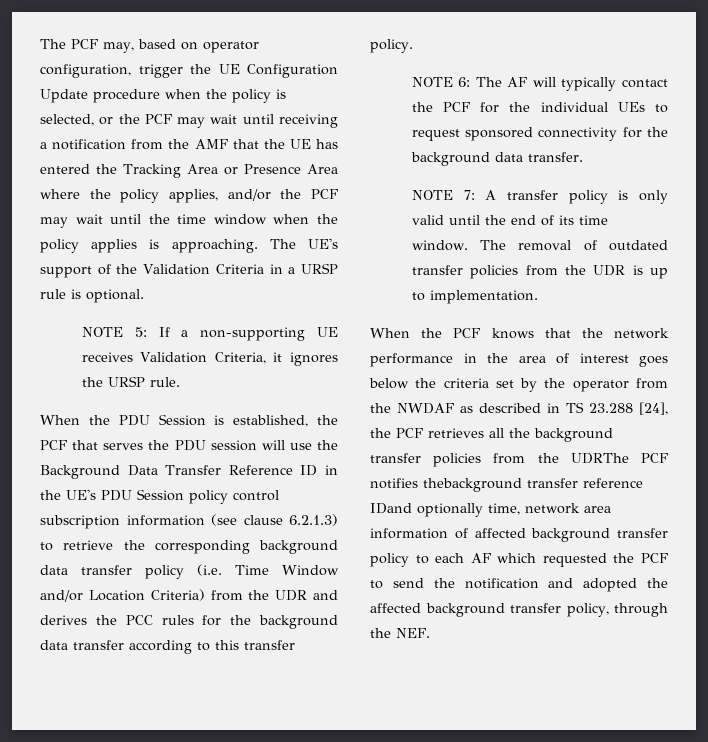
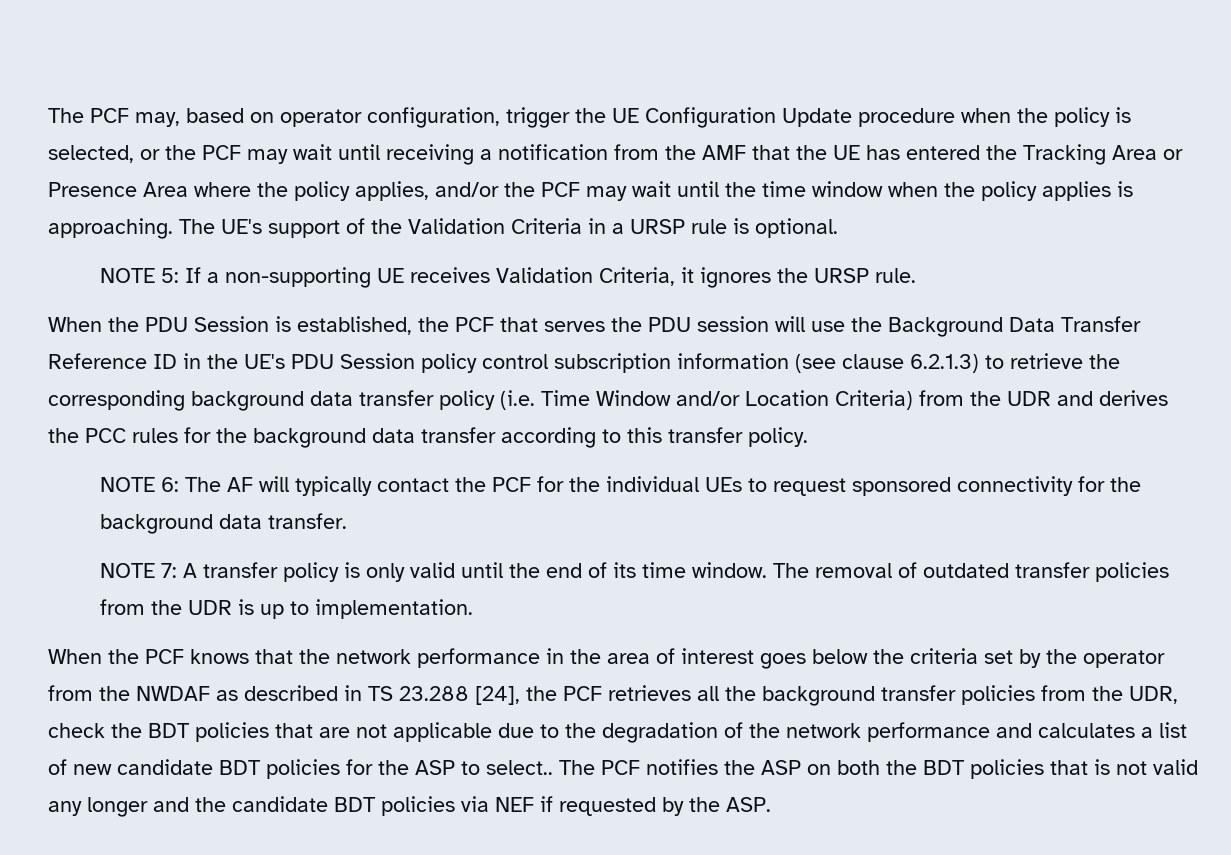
[570,453,668,464] [370,478,643,492] [370,503,611,517] [370,528,668,542] [370,553,668,567] [370,578,668,592] [370,603,668,617] [370,628,430,638] UDRThe PCF notifies thebackground transfer reference IDand optionally time, network area information of affected background transfer policy to each AF which requested the PCF to send the notification and adopted the affected background transfer policy, through the NEF. -> [1129,686,1178,704] [48,722,1187,743] [48,759,1198,779] [48,796,771,817] UDR, check the BDT policies that are not applicable due to the degradation of the network performance and calculates a list of new candidate BDT policies for the ASP to select.. The PCF notifies the ASP on both the BDT policies that is not valid any longer and the candidate BDT policies via NEF if requested by the ASP.

